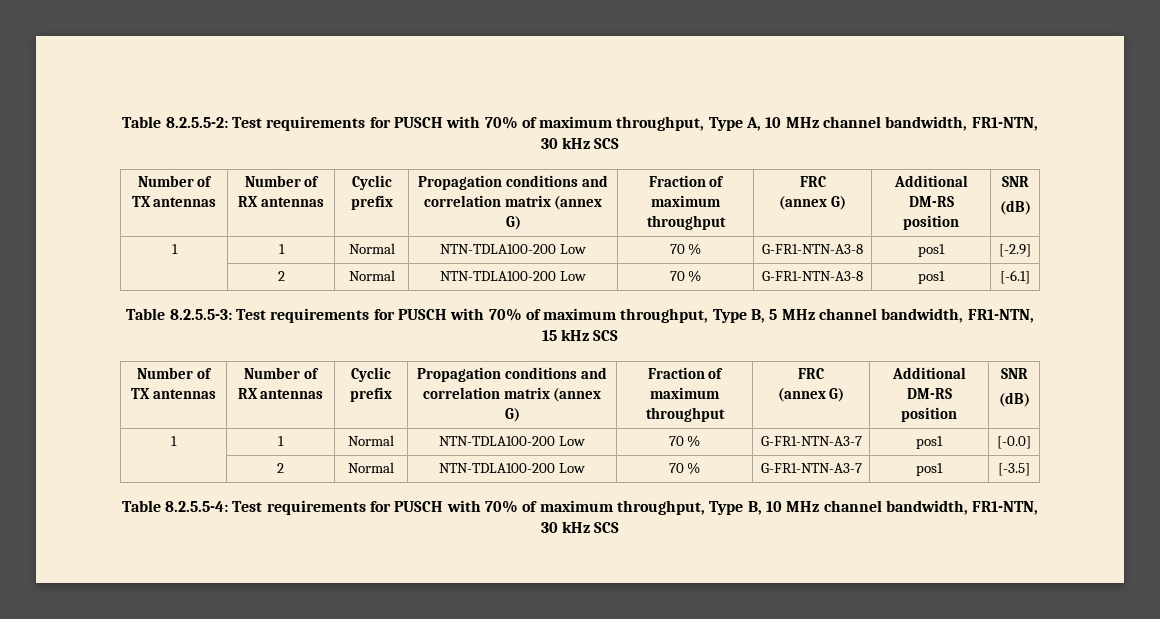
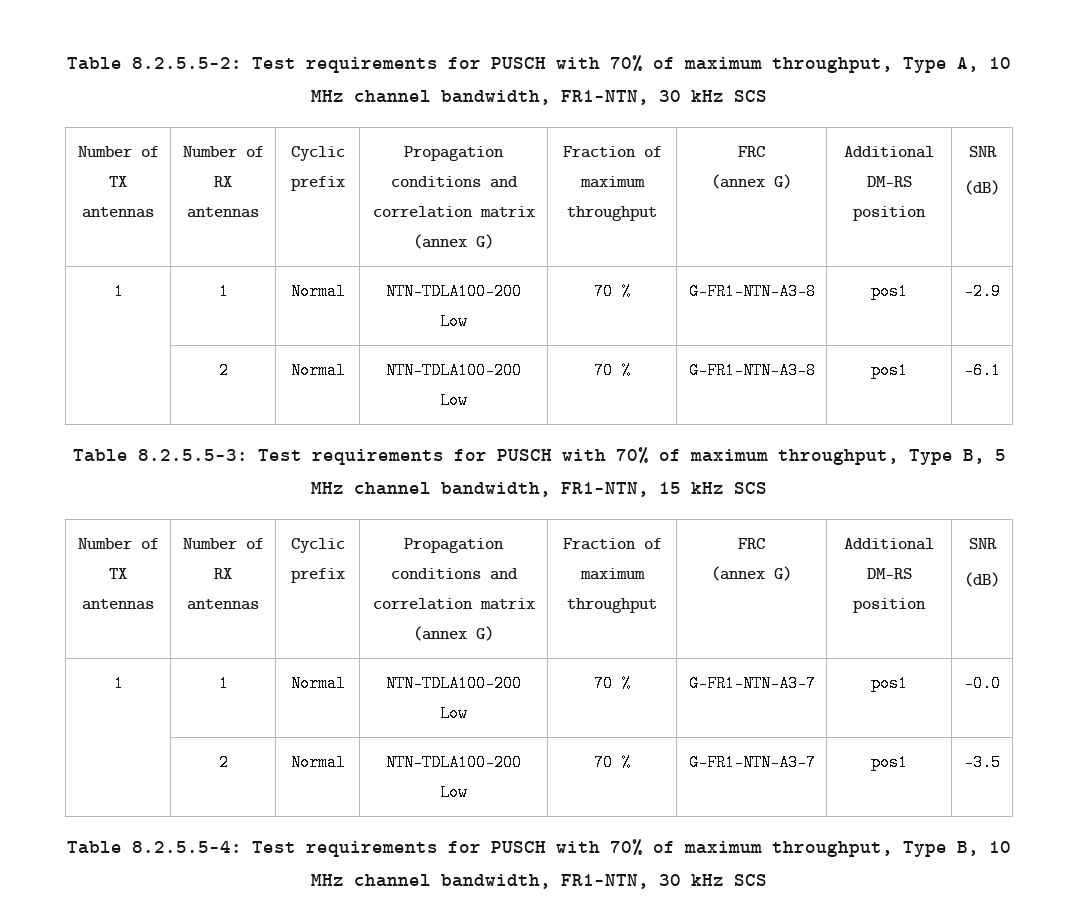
[999,244,1031,257] [-2.9] -> [964,283,1002,300] -2.9
[1000,270,1030,284] [-6.1] -> [964,362,1002,379] -6.1
[997,436,1031,449] [-0.0] -> [964,675,1002,692] -0.0
[998,463,1030,476] [-3.5] -> [964,754,1002,771] -3.5

